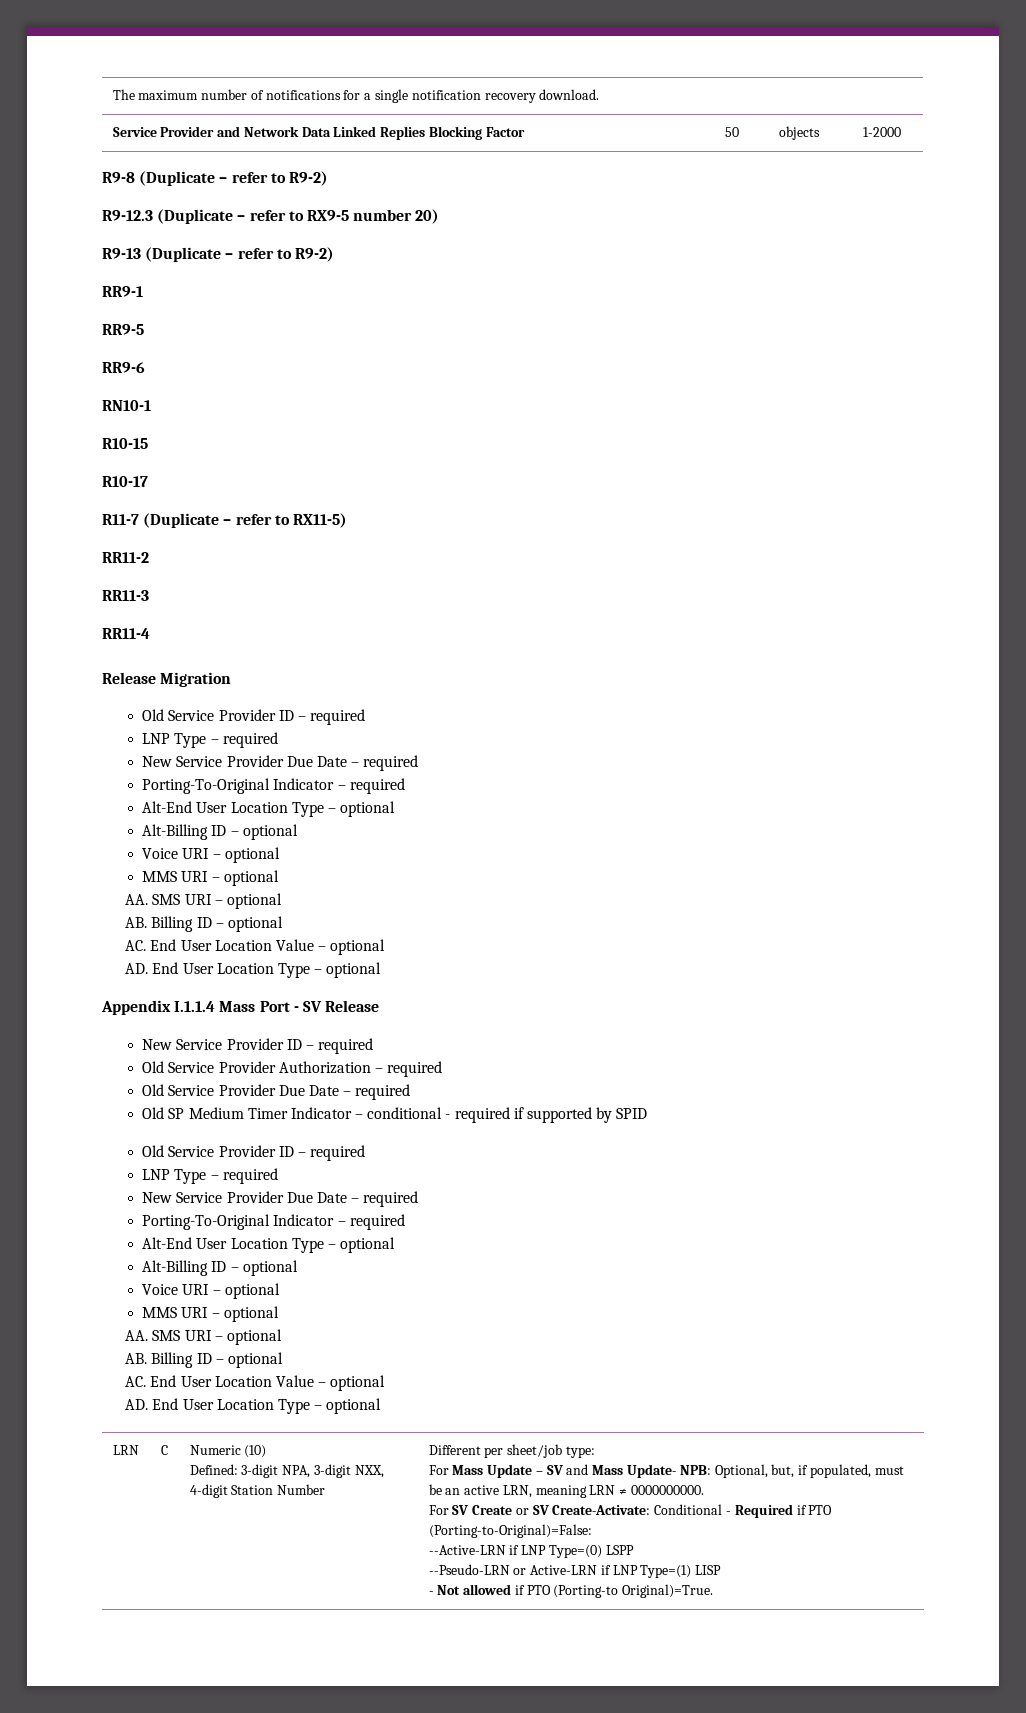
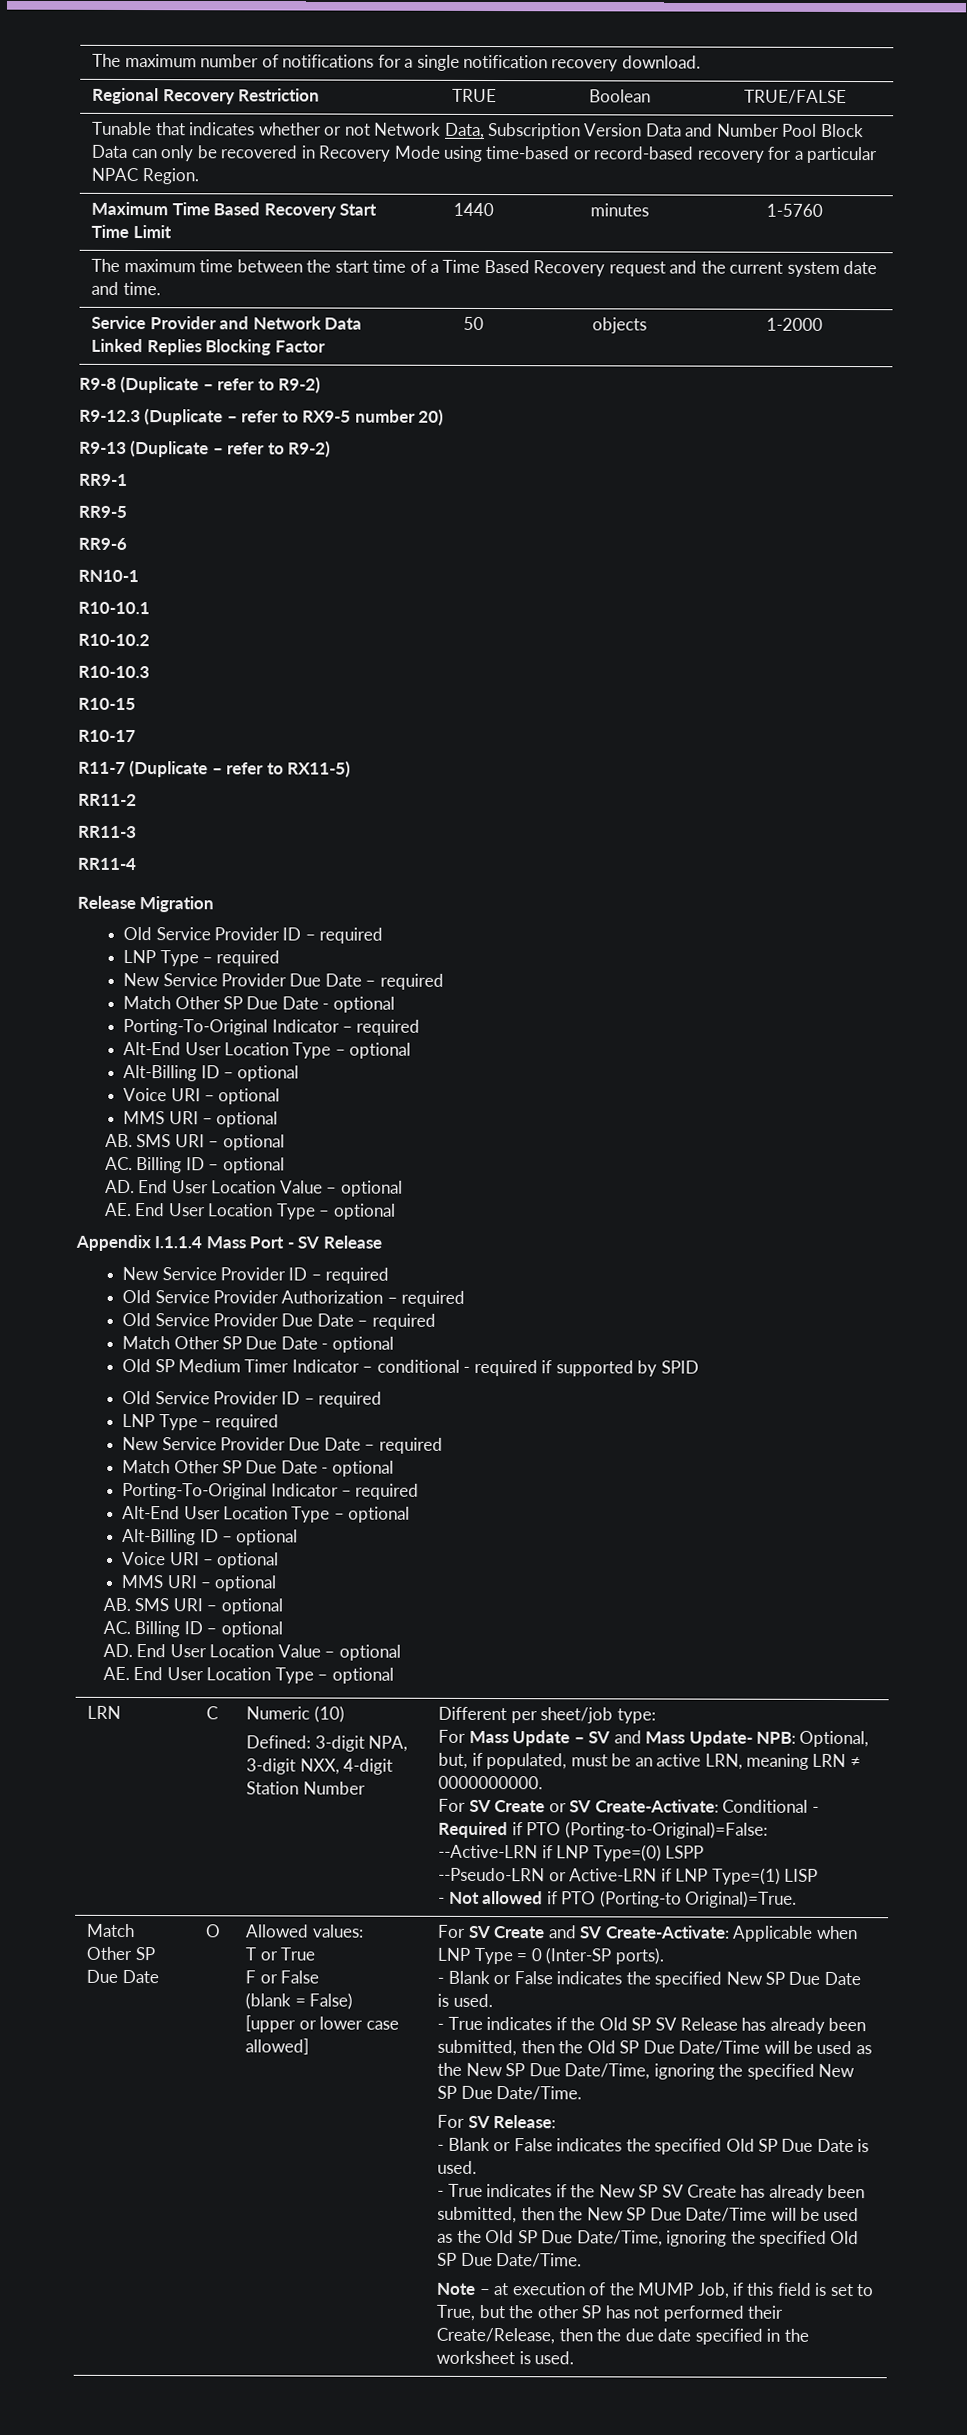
(600, 94) none -> [92,87,321,105] [452,88,497,103] [589,89,651,103] [743,89,847,105] [92,121,864,140] [91,144,878,164] [91,167,199,185] [91,201,378,219] [91,224,172,239] [453,202,494,217] [589,203,649,217] [765,203,823,217] [91,258,878,277] [91,281,161,296] // Regional Recovery Restriction | TRUE | Boolean | TRUE/FALSE // Tunable that indicates whether or not Network Data, Subscription Version Data and Number Pool Block Data can only be recovered in Recovery Mode using time-based or record-based recovery for a particular NPAC Region. // Maximum Time Based Recovery Start Time Limit | 1440 | minutes | 1-5760 // The maximum time between the start time of a Time Based Recovery request and the current system date and time.
(151, 405) none -> [78,601,150,615] [78,633,150,647] [78,665,150,679] // R10-10.1 // R10-10.2 // R10-10.3
(419, 763) none -> [123,995,395,1013] // Match Other SP Due Date - optional
[125,893,282,909] [125,916,283,932] [125,939,386,955] [125,963,149,974] AA. SMS URI – optional // AB. Billing ID – optional // AC. End User Location Value – optional // AD. -> [104,1133,285,1151] [104,1156,285,1174] [104,1179,403,1197] [104,1202,132,1217] AB. SMS URI – optional // AC. Billing ID – optional // AD. End User Location Value – optional // AE.
(411, 1092) none -> [122,1335,394,1353] // Match Other SP Due Date - optional
(419, 1199) none -> [122,1459,394,1477] // Match Other SP Due Date - optional
[125,1329,282,1345] [125,1352,283,1368] [125,1375,386,1391] [125,1399,149,1410] AA. SMS URI – optional // AB. Billing ID – optional // AC. End User Location Value – optional // AD. -> [102,1597,283,1615] [102,1620,283,1638] [102,1643,401,1661] [102,1666,130,1681] AB. SMS URI – optional // AC. Billing ID – optional // AD. End User Location Value – optional // AE.
(714, 1591) none -> [86,1923,136,1938] [86,1946,155,1961] [86,1969,159,1984] [205,1924,222,1938] [245,1924,364,1938] [245,1947,316,1961] [245,1970,320,1984] [245,1992,354,2010] [245,2015,399,2033] [245,2038,310,2055] [437,1924,858,1942] [437,1947,664,1965] [437,1970,861,1988] [437,1993,493,2008] [437,2016,867,2034] [437,2039,872,2057] [437,2062,856,2080] [437,2085,583,2101] [437,2114,557,2129] [437,2137,870,2155] [437,2160,478,2174] [437,2183,866,2201] [437,2206,860,2224] [437,2229,860,2247] [437,2252,583,2268] [436,2282,875,2299] [436,2304,784,2322] [436,2327,809,2345] [436,2350,575,2365] // Match Other SP Due Date | O | Allowed values: // T or True // F or False // (blank = False) // [upper or lower case allowed] | For SV Create and SV Create-Activate: Applicable when LNP Type = 0 (Inter-SP ports). // - Blank or False indicates the specified New SP Due Date is used. // - True indicates if the Old SP SV Release has already been submitted, then the Old SP Due Date/Time will be used as the New SP Due Date/Time, ignoring the specified New SP Due Date/Time. // For SV Release: // - Blank or False indicates the specified Old SP Due Date is used. // - True indicates if the New SP SV Create has already been submitted, then the New SP Due Date/Time will be used as the Old SP Due Date/Time, ignoring the specified Old SP Due Date/Time. // Note – at execution of the MUMP Job, if this field is set to True, but the other SP has not performed their Create/Release, then the due date specified in the worksheet is used.

